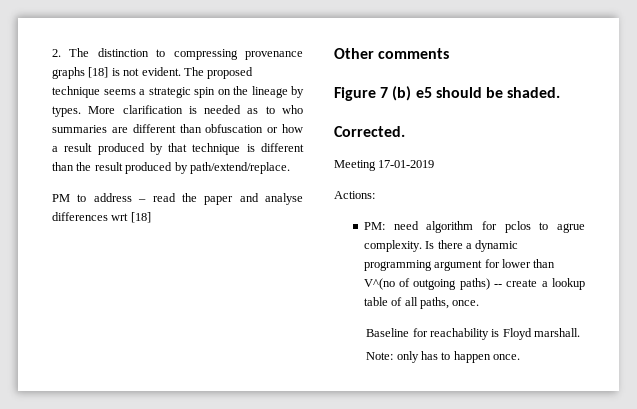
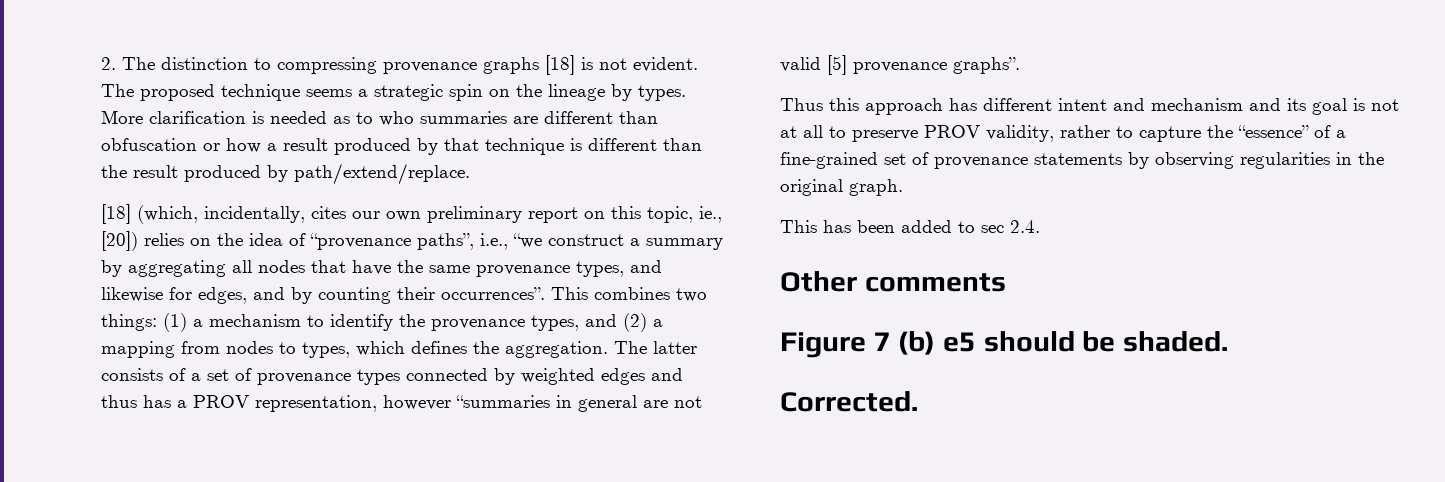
[52,193,303,205] [52,212,151,223] PM to address – read the paper and analyse differences wrt [18] -> [101,204,722,224] [101,231,723,251] [101,260,662,277] [101,287,707,304] [101,313,663,332] [101,341,697,358] [101,368,683,385] [101,395,702,412] [780,55,1020,75] [780,98,1399,115] [780,125,1346,142] [780,152,1384,169] [780,179,903,196] [780,220,1040,233] [18] (which, incidentally, cites our own preliminary report on this topic, ie., [20]) relies on the idea of “provenance paths”, i.e., “we construct a summary by aggregating all nodes that have the same provenance types, and likewise for edges, and by counting their occurrences”. This combines two things: (1) a mechanism to identify the provenance types, and (2) a mapping from nodes to types, which defines the aggregation. The latter consists of a set of provenance types connected by weighted edges and thus has a PROV representation, however “summaries in general are not valid [5] provenance graphs”. // Thus this approach has different intent and mechanism and its goal is not at all to preserve PROV validity, rather to capture the “essence” of a fine-grained set of provenance statements by observing regularities in the original graph. // This has been added to sec 2.4.
[334,160,435,171] [334,191,375,199] [363,221,585,233] [363,240,519,252] [363,259,556,271] [363,278,585,290] [363,297,480,309] [366,328,581,340] [366,351,521,363] // Meeting 17-01-2019 // Actions: // PM: need algorithm for pclos to agrue complexity. Is there a dynamic programming argument for lower than V^(no of outgoing paths) -- create a lookup table of all paths, once. // Baseline for reachability is Floyd marshall. // Note: only has to happen once. -> (918, 401) none

